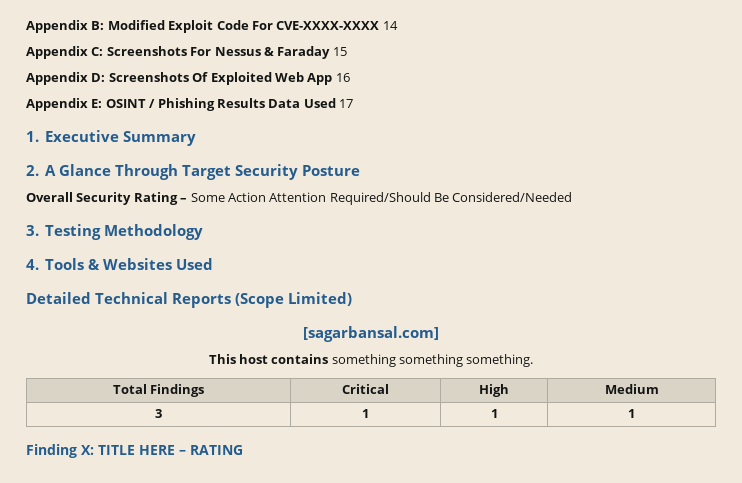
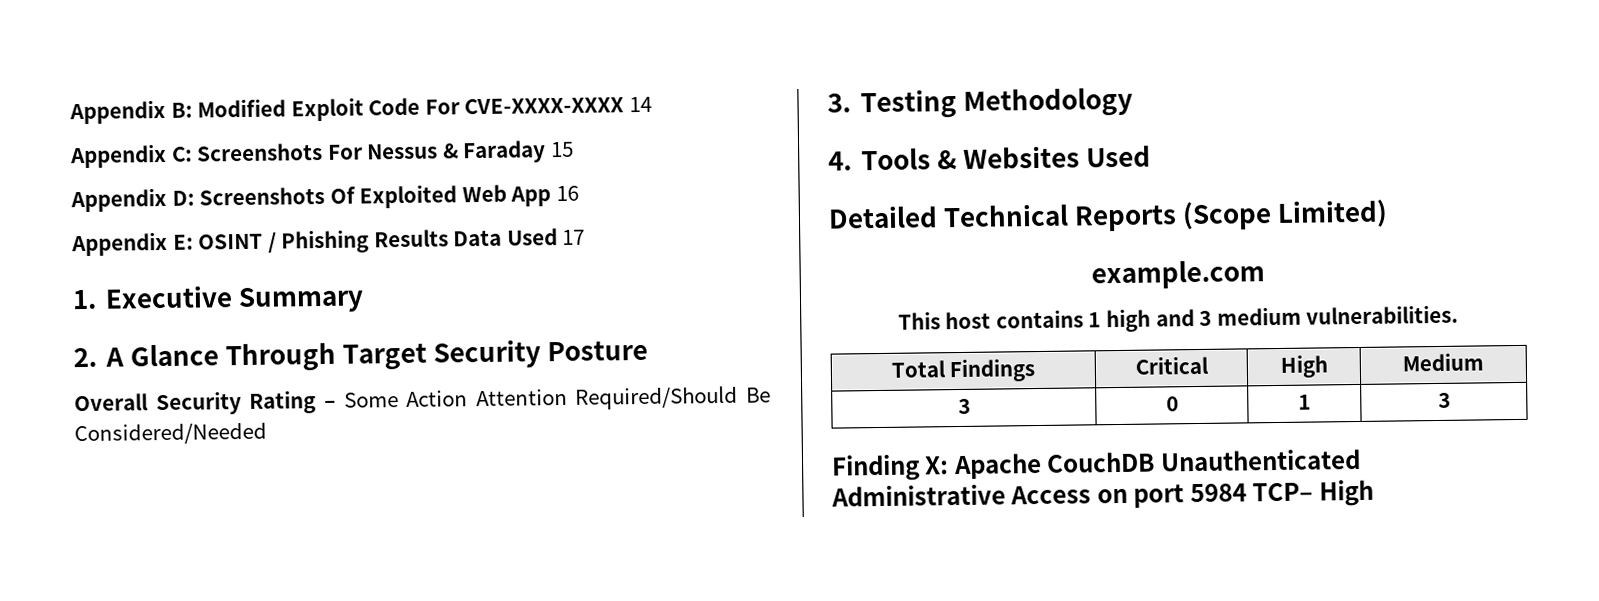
[303,326,439,342] [sagarbansal.com] -> [1090,259,1265,290] example.com
[331,354,534,367] something something something. -> [1088,304,1460,333] 1 high and 3 medium vulnerabilities.
[362,409,370,418] [490,409,498,418] [628,409,635,418] 1 | 1 | 1 -> [1165,396,1179,412] [1298,394,1311,410] [1437,392,1451,408] 0 | 1 | 3
[98,445,243,455] TITLE HERE – RATING -> [952,448,1361,480] [831,479,1374,508] Apache CouchDB Unauthenticated Administrative Access on port 5984 TCP– High

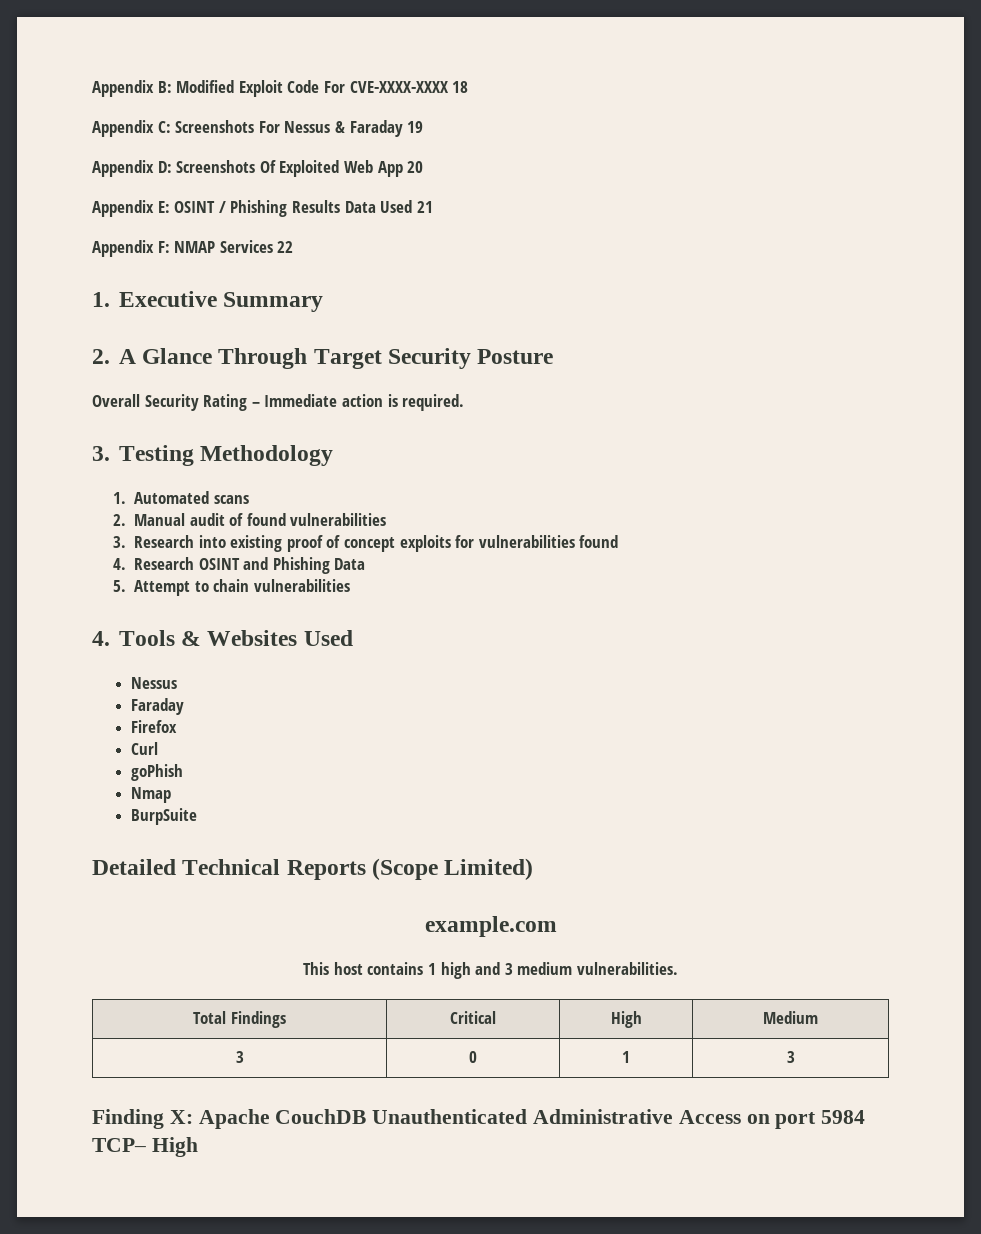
[628,96,652,113] 14 -> [452,81,469,93] 18
[549,141,574,158] 15 -> [407,121,424,133] 19
[555,185,579,202] 16 -> [407,161,424,173] 20
[562,229,586,245] 17 -> [416,201,433,213] [92,240,294,257] 21 // Appendix F: NMAP Services 22
[343,385,771,410] [74,422,267,446] [827,86,1134,119] [828,145,1152,171] Some Action Attention Required/Should Be Considered/Needed // 3. Testing Methodology // 4. Tools & Websites Used -> [264,394,465,411] [92,445,333,466] [112,491,249,504] [112,513,387,526] [112,535,619,552] [112,557,366,574] [112,579,350,596] [92,630,353,646] [131,677,178,689] [131,698,185,715] [131,720,178,733] [131,742,159,755] [131,764,184,781] [131,787,172,803] [131,808,198,825] Immediate action is required. // 3. Testing Methodology // 1. Automated scans // 2. Manual audit of found vulnerabilities // 3. Research into existing proof of concept exploits for vulnerabilities found // 4. Research OSINT and Phishing Data // 5. Attempt to chain vulnerabilities // 4. Tools & Websites Used // Nessus // Faraday // Firefox // Curl // goPhish // Nmap // BurpSuite

